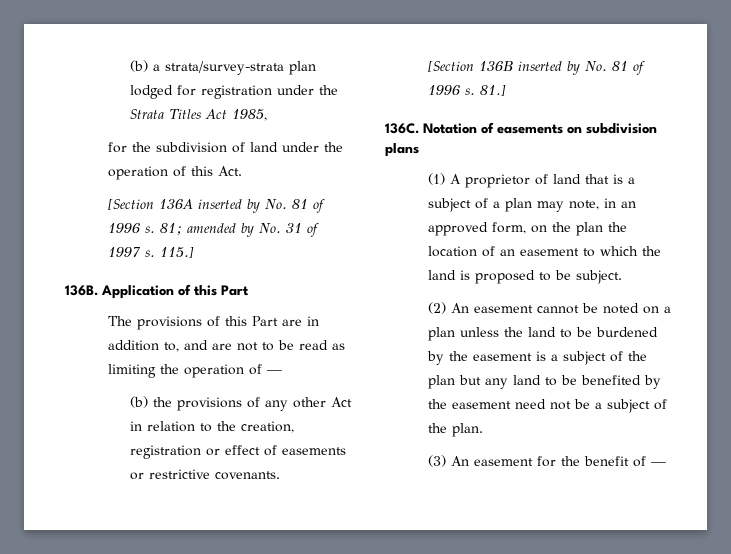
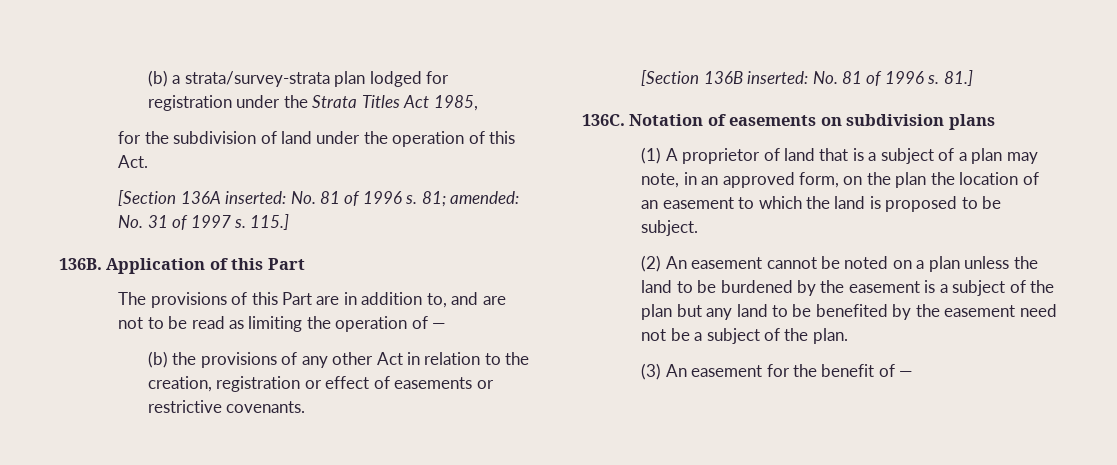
[198,199,261,213] inserted by -> [225,191,287,204] inserted:
[187,223,255,237] amended by -> [450,191,520,204] amended:
[518,61,581,75] inserted by -> [747,71,809,84] inserted:

